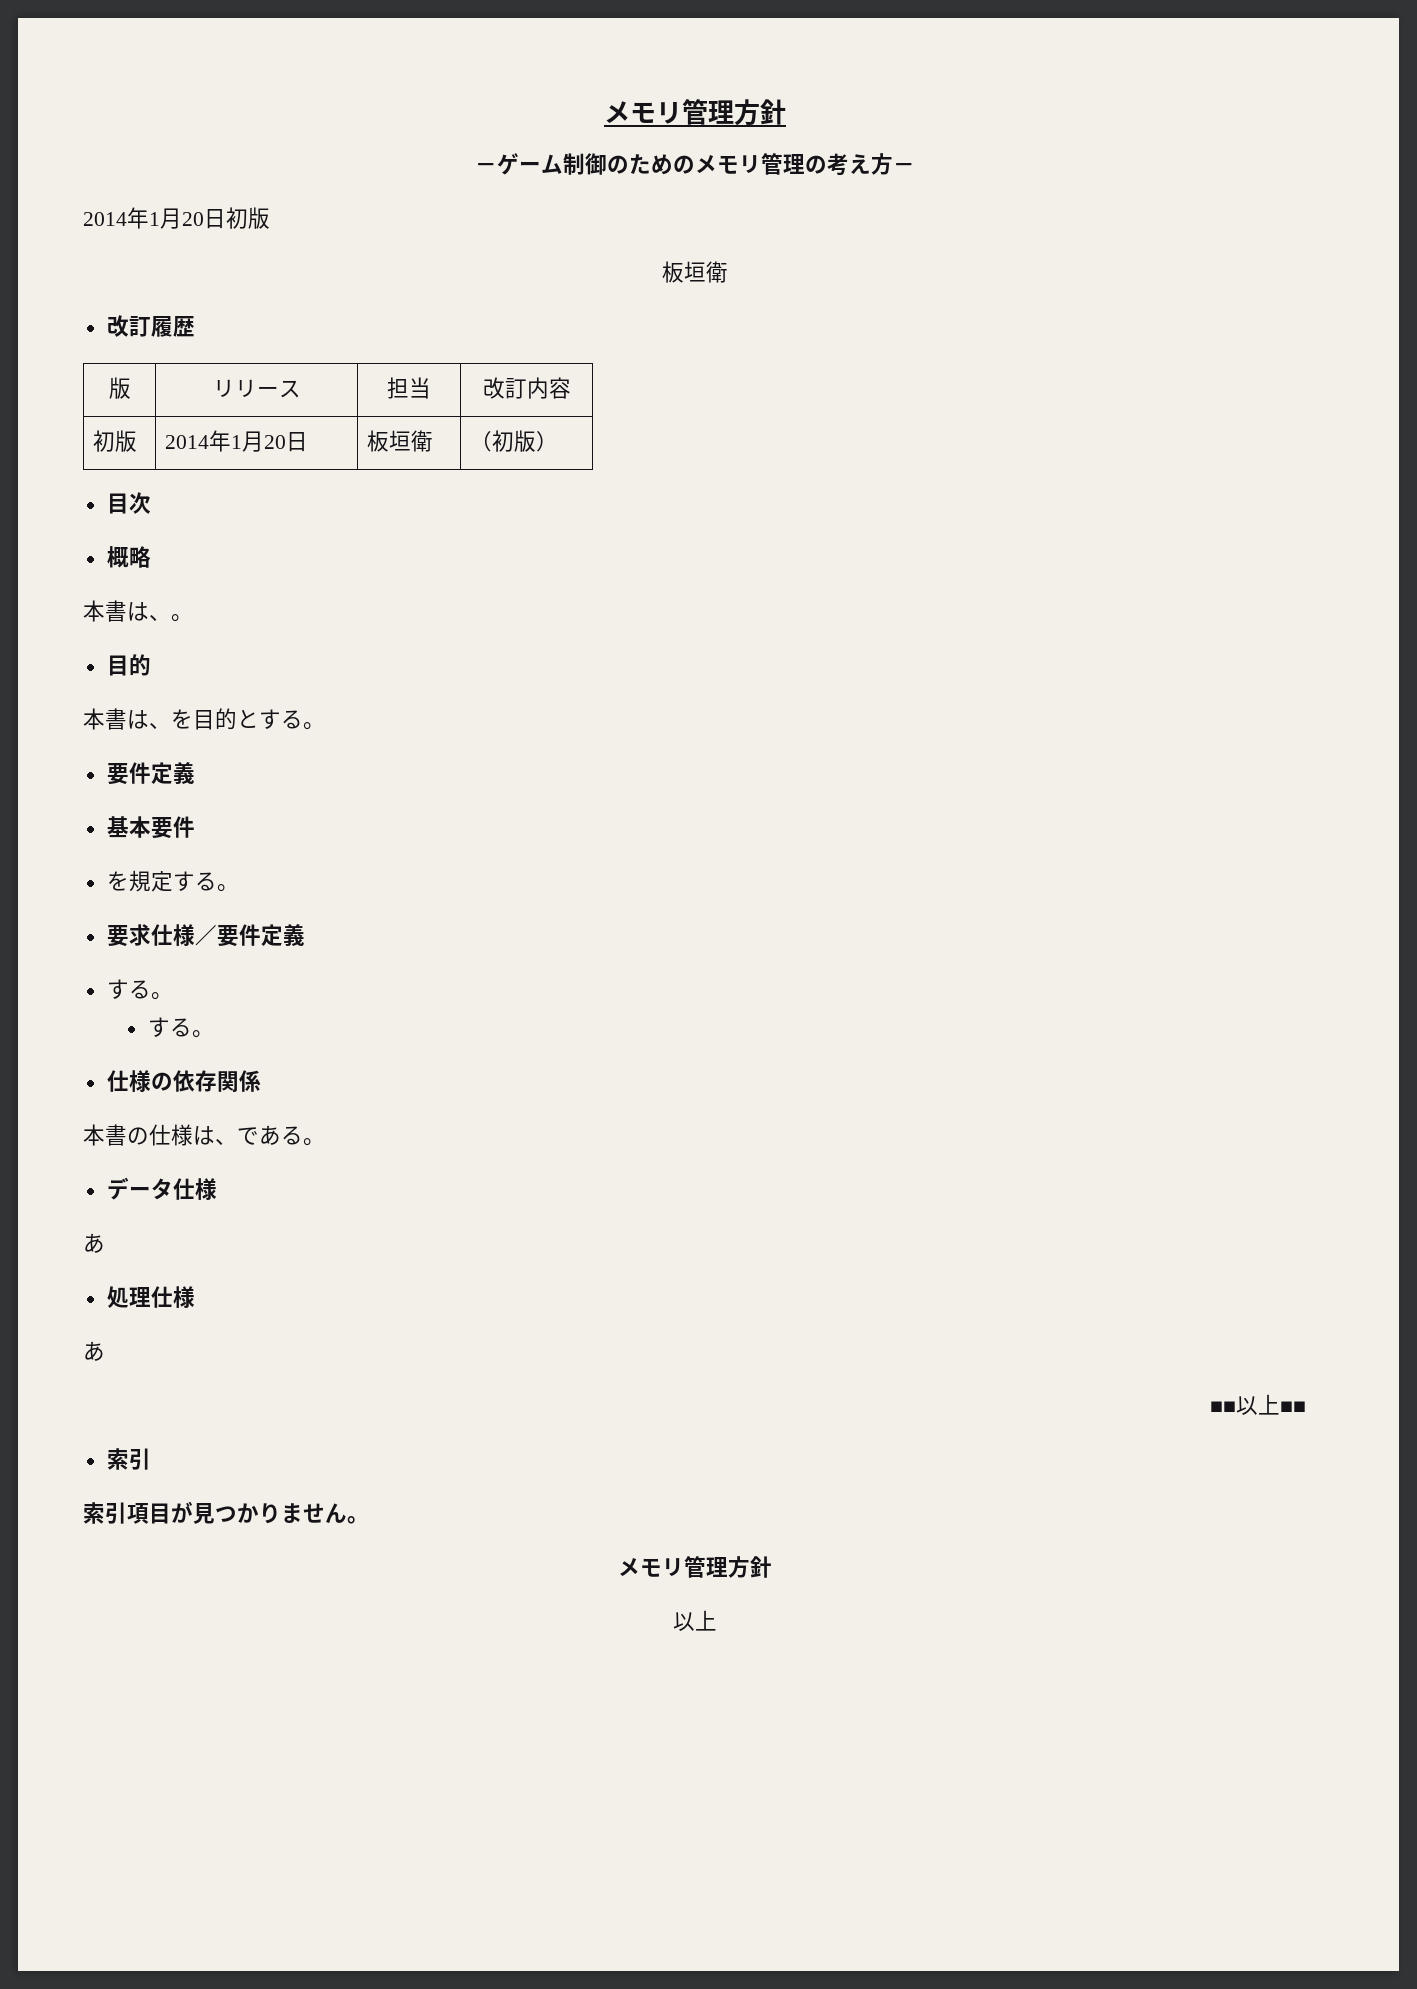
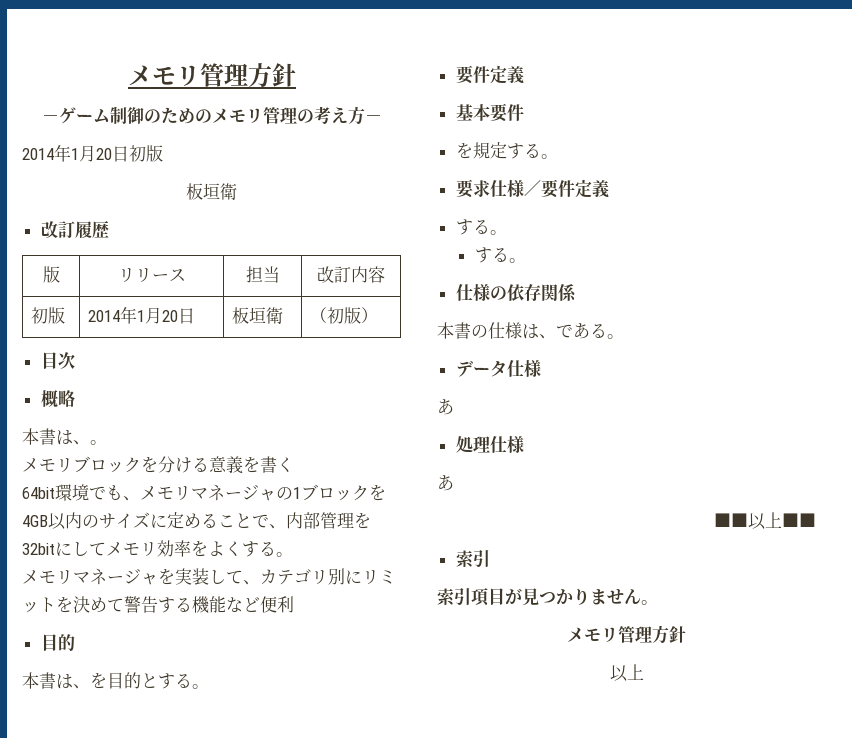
(193, 618) none -> [22,456,294,474] [22,484,386,501] [22,512,371,530] [22,540,293,557] [22,568,396,585] [22,596,294,613] // メモリブロックを分ける意義を書く // 64bit環境でも、メモリマネージャの1ブロックを4GB以内のサイズに定めることで、内部管理を32bitにしてメモリ効率をよくする。 // メモリマネージャを実装して、カテゴリ別にリミットを決めて警告する機能など便利

